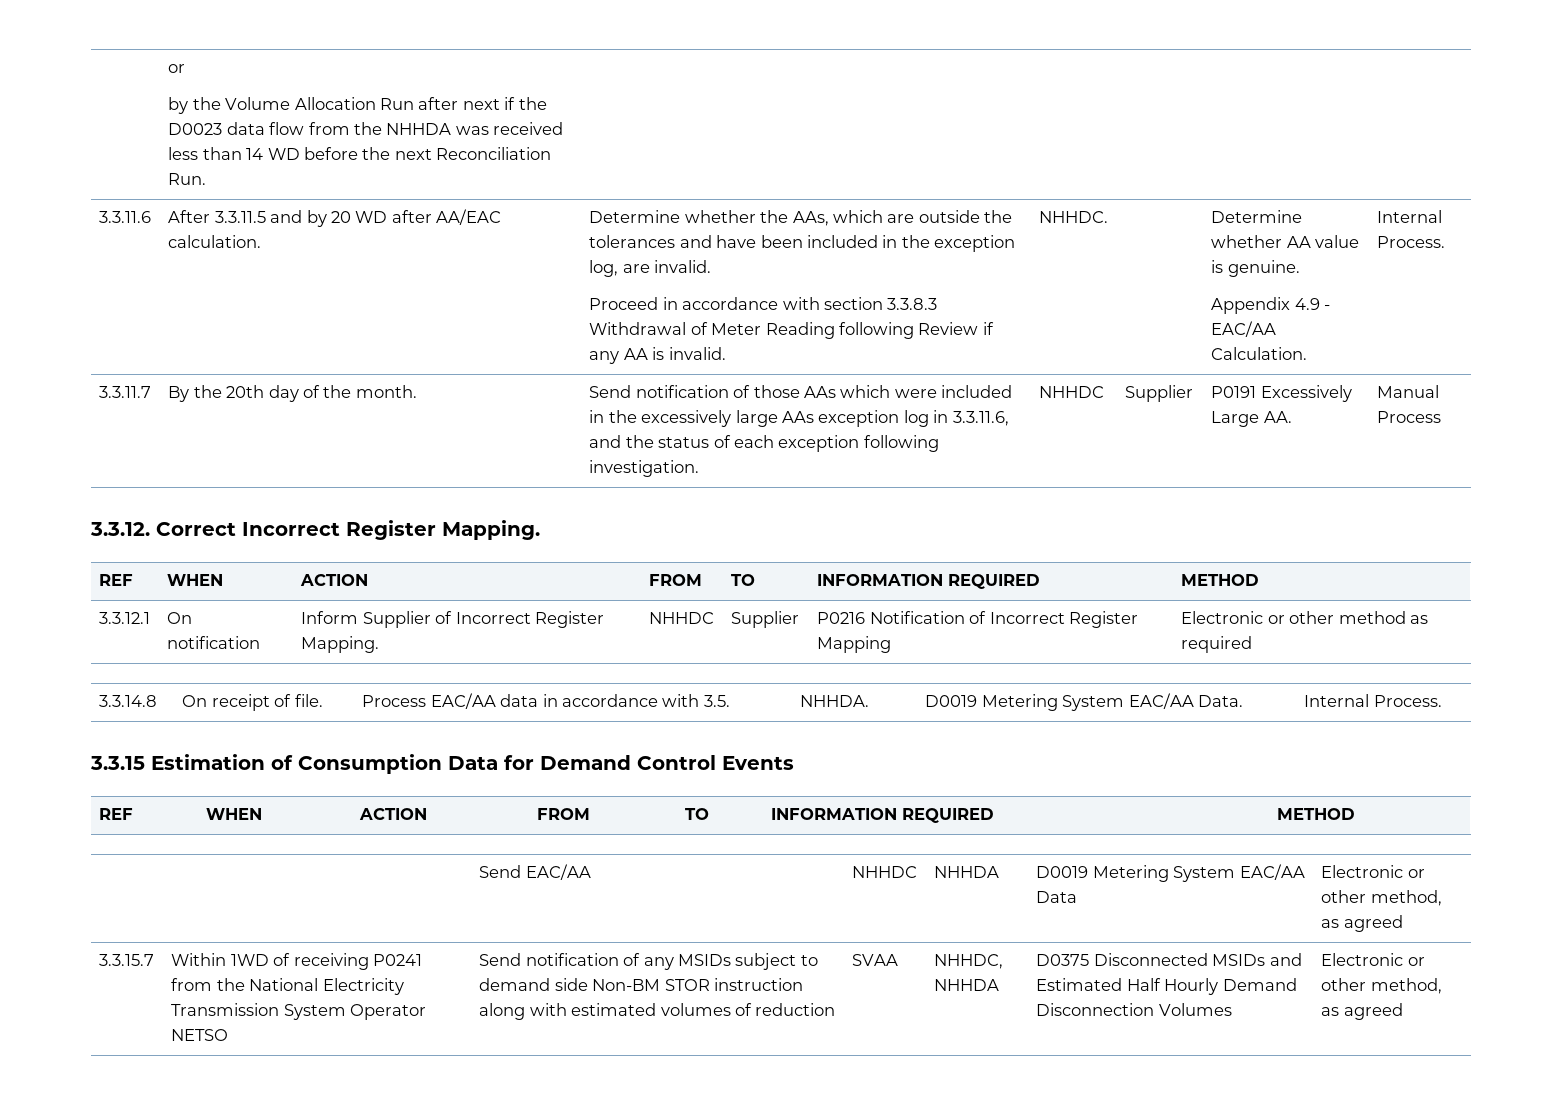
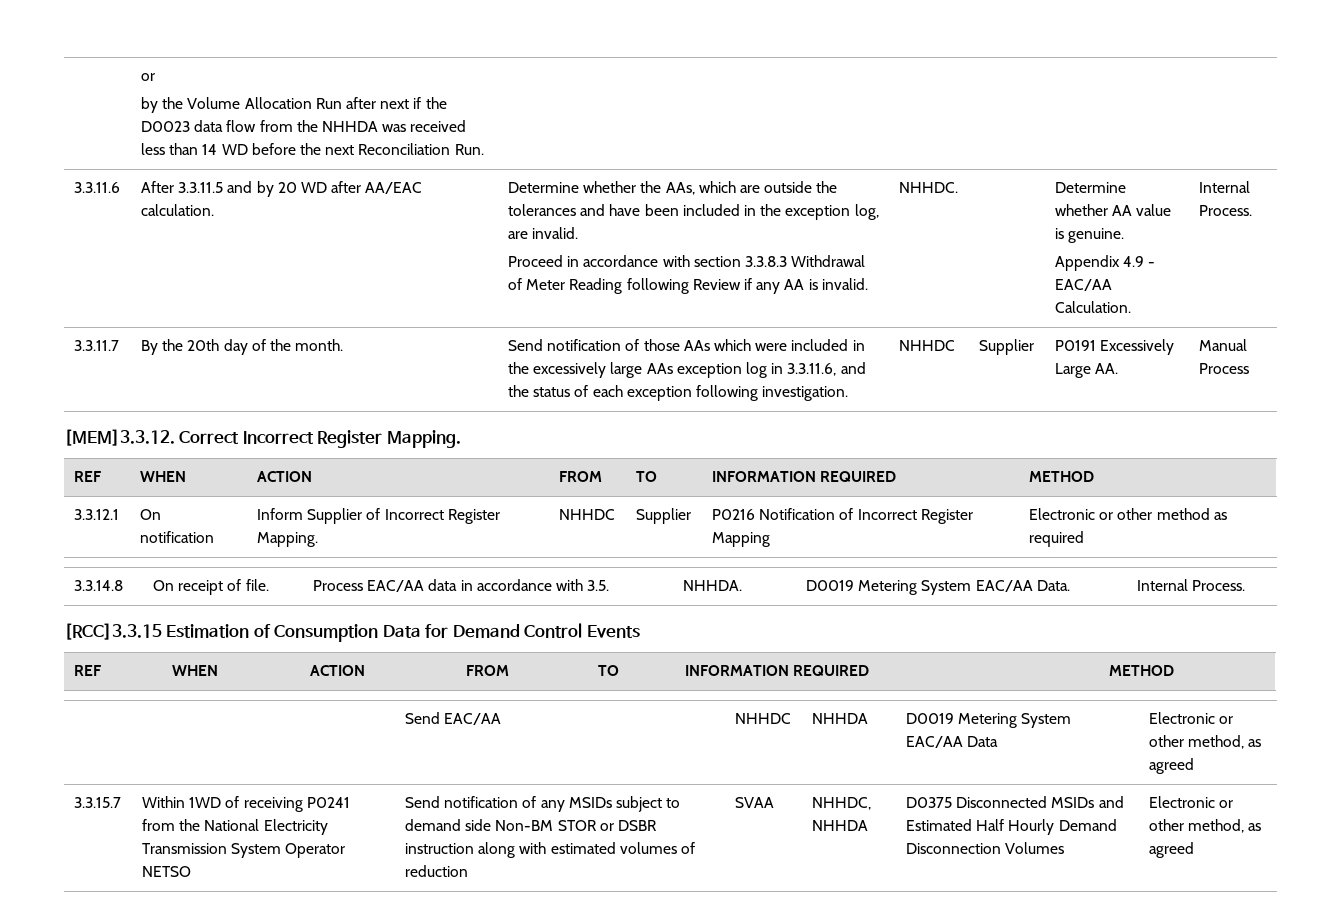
[90,522,150,536] 3.3.12. -> [64,429,175,446] [MEM]3.3.12.
[90,756,145,770] 3.3.15 -> [64,623,162,640] [RCC]3.3.15
(710, 985) none -> [599,820,657,831] or DSBR

